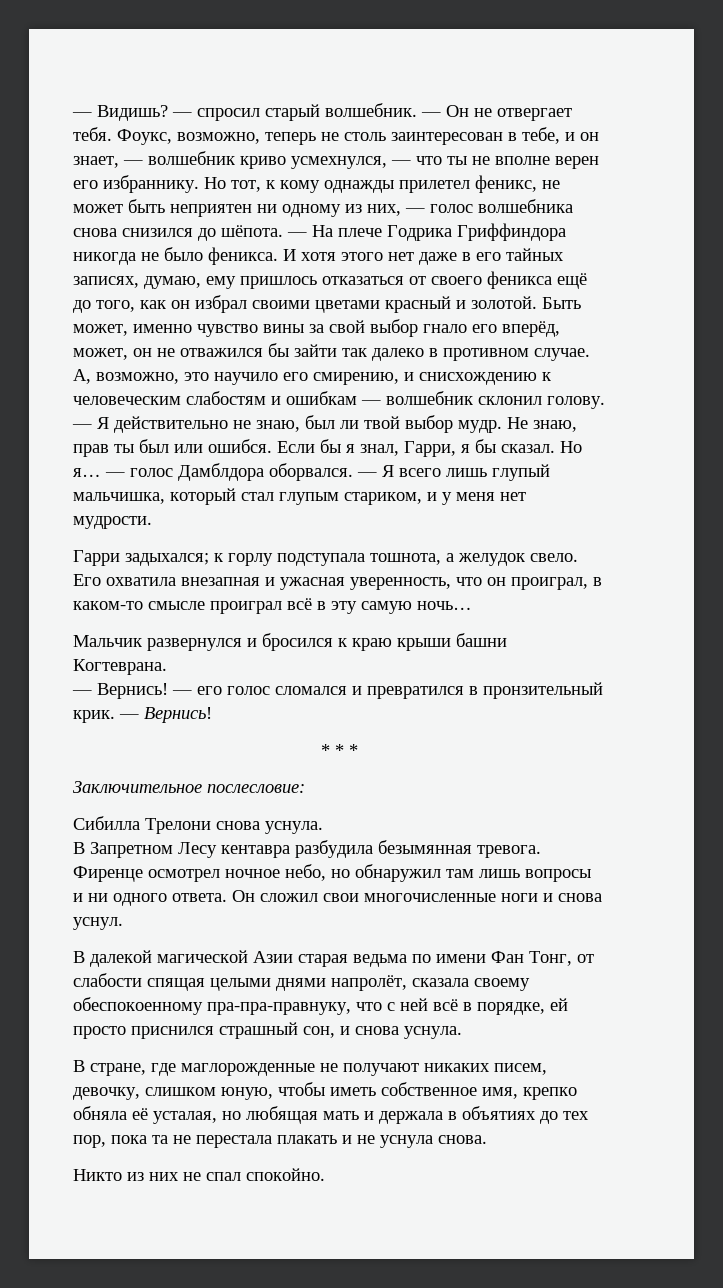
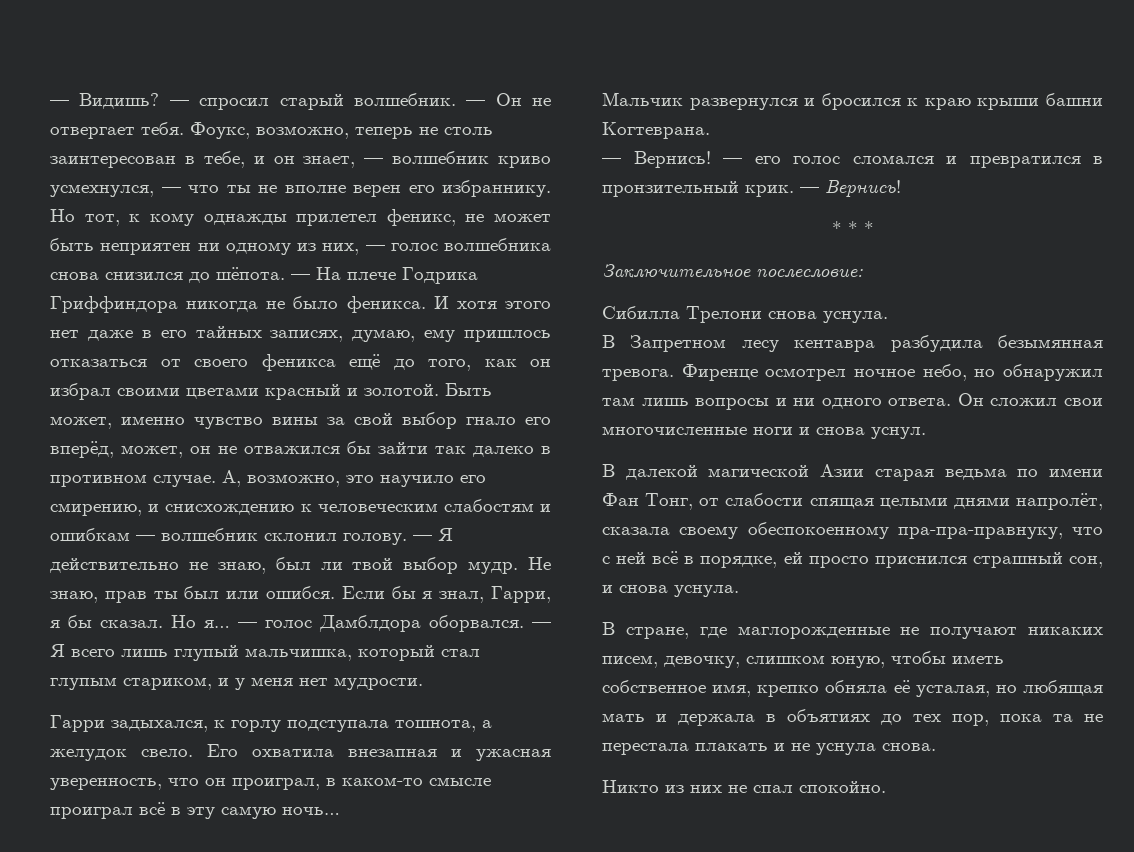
[125,553,209,566] задыхался; -> [111,720,208,732] задыхался,
[178,842,217,858] Лесу -> [741,340,779,352] лесу

